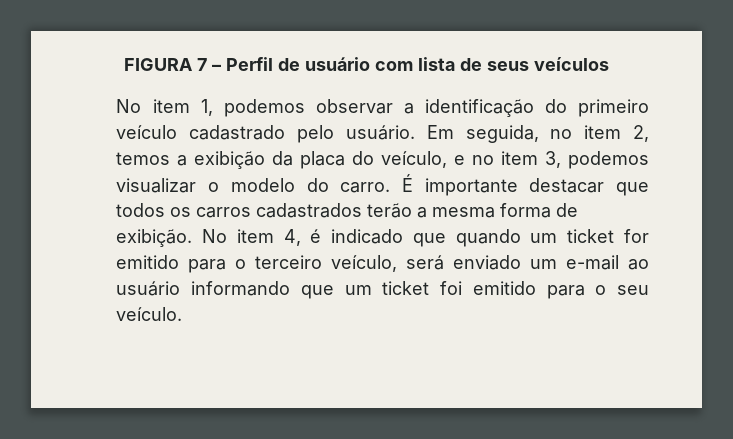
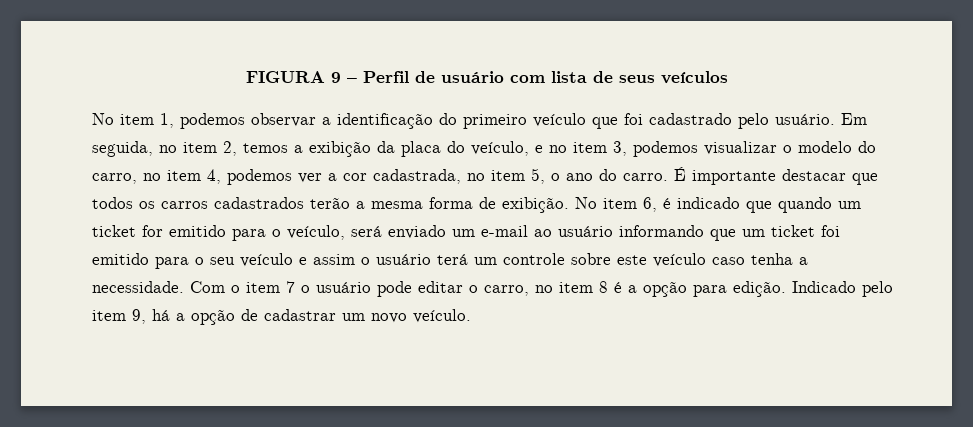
[197,58,207,71] 7 -> [330,72,341,83] 9
(178, 132) none -> [592,113,644,129] que foi
(329, 185) none -> [92,168,618,185] carro, no item 4, podemos ver a cor cadastrada, no item 5, o ano do
[283,229,301,246] 4, -> [643,197,658,212] 6,
[255,255,323,269] terceiro -> (282, 233) none
(650, 290) none -> [240,253,809,267] [92,281,894,297] [92,309,408,325] veículo e assim o usuário terá um controle sobre este veículo caso tenha a necessidade. Com o item 7 o usuário pode editar o carro, no item 8 é a opção para edição. Indicado pelo item 9, há a opção de cadastrar um novo

